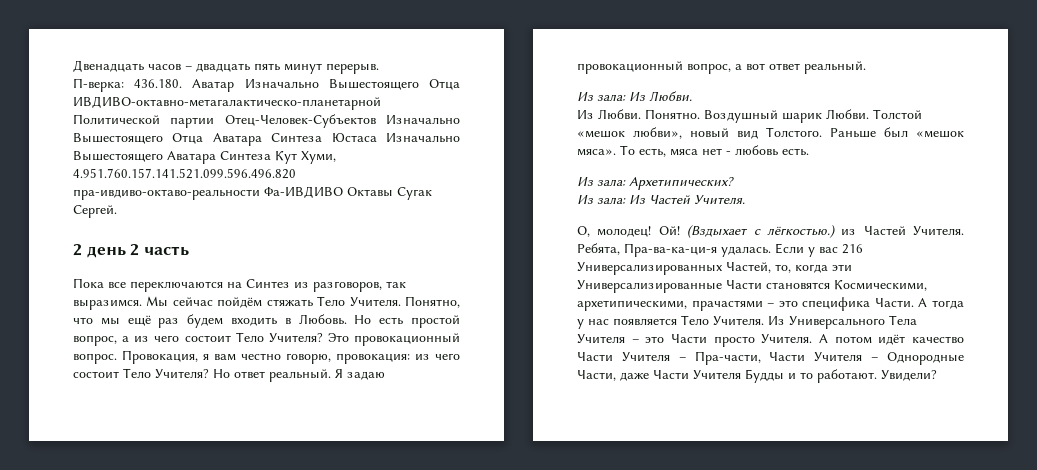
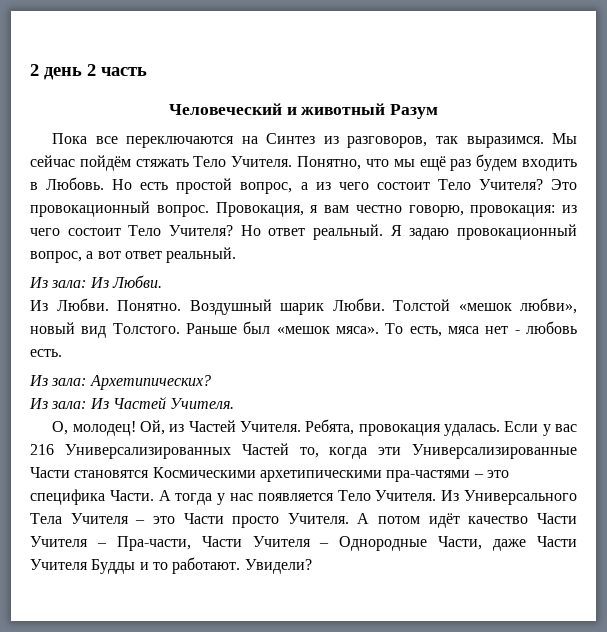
[73,60,379,74] [73,78,460,92] [73,96,381,110] [73,114,460,128] [73,133,460,146] [73,151,336,164] [73,168,296,179] [73,186,432,200] [73,205,117,218] Двенадцать часов – двадцать пять минут перерыв. // П-верка: 436.180. Аватар Изначально Вышестоящего Отца ИВДИВО-октавно-метагалактическо-планетарной Политической партии Отец-Человек-Субъектов Изначально Вышестоящего Отца Аватара Синтеза Юстаса Изначально Вышестоящего Аватара Синтеза Кут Хуми, 4.951.760.157.141.521.099.596.496.820 пра-ивдиво-октаво-реальности Фа-ИВДИВО Октавы Сугак Сергей. // -> (30, 70) none
(190, 251) none -> [168,103,439,119] // Человеческий и животный Разум
[658,225,836,238] Ой! (Вздыхает с лёгкостью.) -> [140,420,166,435] Ой,
[624,243,717,257] Пра-ва-ка-ци-я -> [358,424,441,436] провокация
[726,262,771,273] Частей, -> [241,443,289,455] Частей
[834,280,927,291] [577,300,763,311] Космическими, архетипическими, прачастями -> [152,467,471,482] Космическими архетипическими пра-частями

